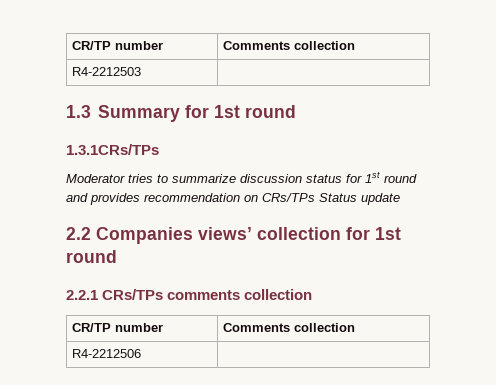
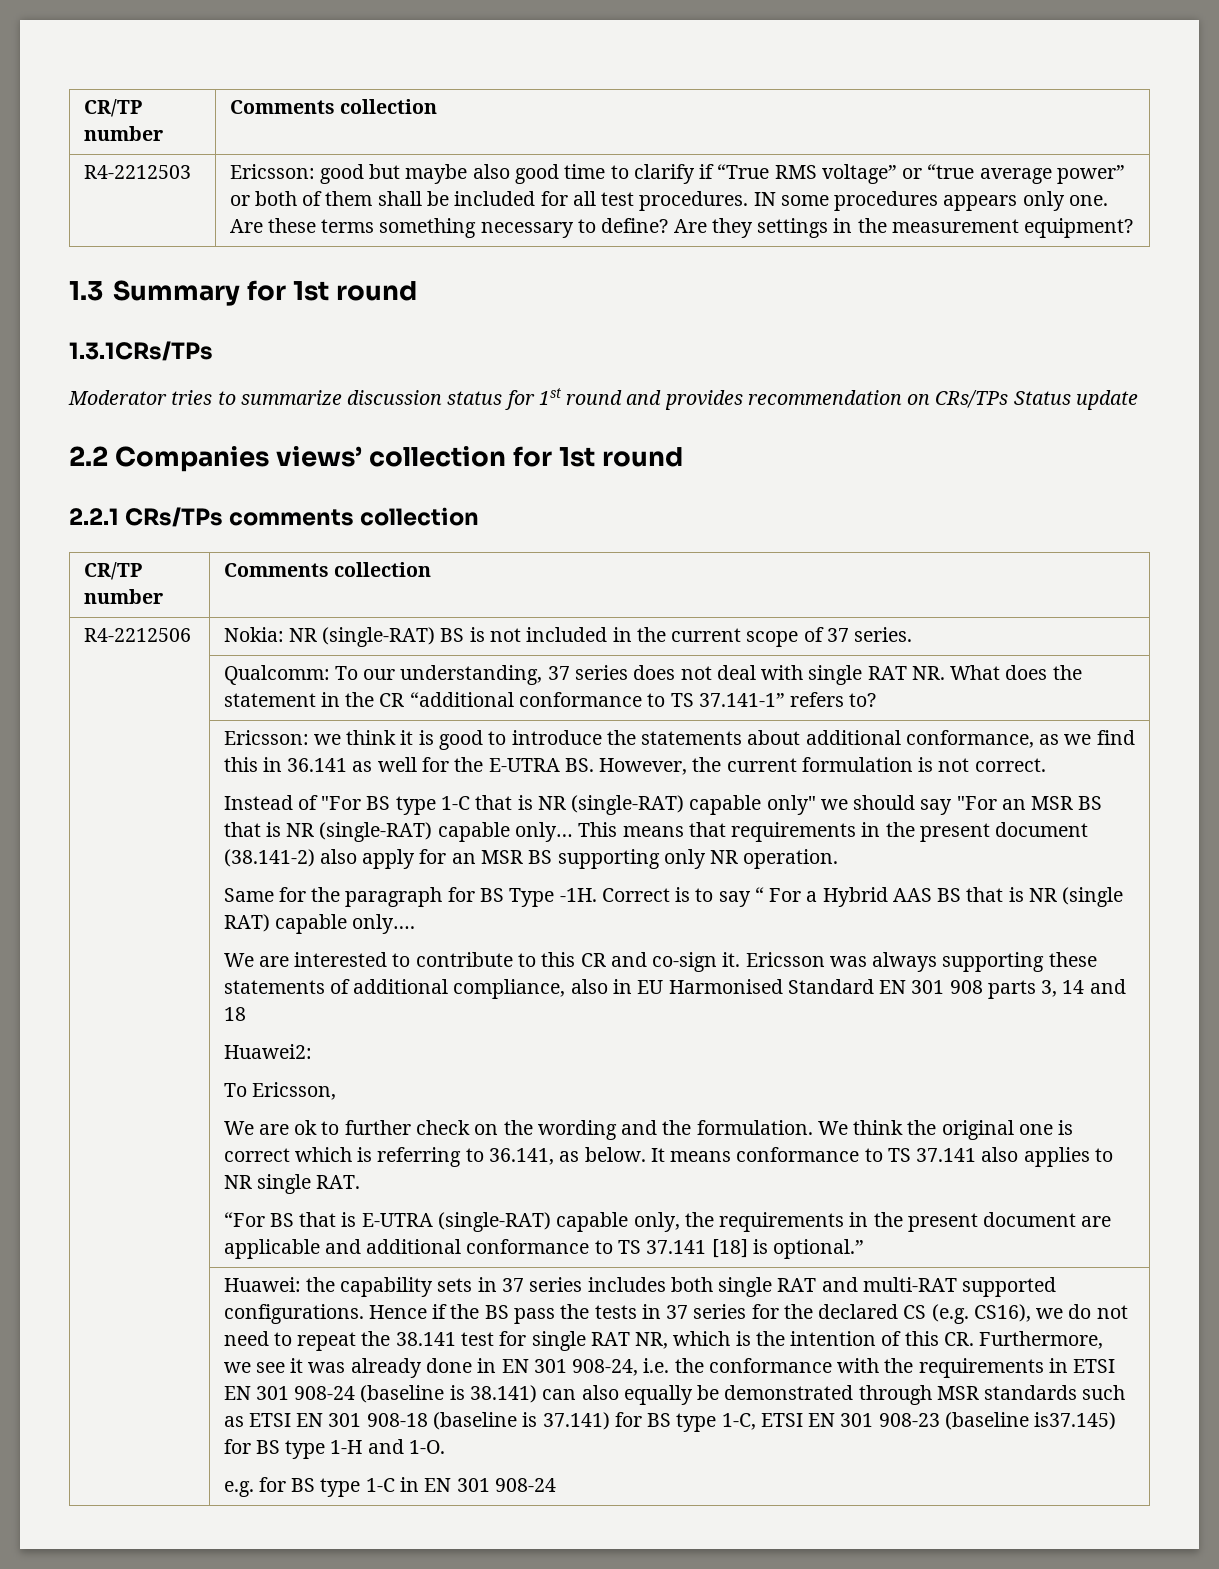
(141, 71) none -> [229,164,1125,184] [229,191,1108,211] [229,218,1134,238] Ericsson: good but maybe also good time to clarify if “True RMS voltage” or “true average power” or both of them shall be included for all test procedures. IN some procedures appears only one. Are these terms something necessary to define? Are they settings in the measurement equipment?
(141, 353) none -> [223,627,913,647] [223,665,1082,685] [223,692,877,707] [223,730,1135,750] [223,757,1046,775] [223,795,1103,815] [223,822,1089,842] [223,849,839,869] [223,887,1124,907] [223,914,416,934] [223,952,1097,972] [223,979,1126,999] [223,1007,246,1021] [223,1044,312,1059] [223,1082,336,1100] [223,1120,1074,1140] [223,1147,1113,1167] [223,1174,361,1194] [223,1212,1112,1232] [223,1239,865,1259] [223,1277,1057,1297] [223,1304,1128,1324] [223,1331,1104,1351] [223,1358,1116,1378] [223,1385,1126,1405] [223,1412,1117,1432] [223,1439,445,1459] [223,1477,556,1497] Nokia: NR (single-RAT) BS is not included in the current scope of 37 series. // | Qualcomm: To our understanding, 37 series does not deal with single RAT NR. What does the statement in the CR “additional conformance to TS 37.141-1” refers to? // | Ericsson: we think it is good to introduce the statements about additional conformance, as we find this in 36.141 as well for the E-UTRA BS. However, the current formulation is not correct. // Instead of "For BS type 1-C that is NR (single-RAT) capable only" we should say "For an MSR BS that is NR (single-RAT) capable only… This means that requirements in the present document (38.141-2) also apply for an MSR BS supporting only NR operation. // Same for the paragraph for BS Type -1H. Correct is to say “ For a Hybrid AAS BS that is NR (single RAT) capable only…. // We are interested to contribute to this CR and co-sign it. Ericsson was always supporting these statements of additional compliance, also in EU Harmonised Standard EN 301 908 parts 3, 14 and 18 // Huawei2: // To Ericsson, // We are ok to further check on the wording and the formulation. We think the original one is correct which is referring to 36.141, as below. It means conformance to TS 37.141 also applies to NR single RAT. // “For BS that is E-UTRA (single-RAT) capable only, the requirements in the present document are applicable and additional conformance to TS 37.141 [18] is optional.” // | Huawei: the capability sets in 37 series includes both single RAT and multi-RAT supported configurations. Hence if the BS pass the tests in 37 series for the declared CS (e.g. CS16), we do not need to repeat the 38.141 test for single RAT NR, which is the intention of this CR. Furthermore, we see it was already done in EN 301 908-24, i.e. the conformance with the requirements in ETSI EN 301 908-24 (baseline is 38.141) can also equally be demonstrated through MSR standards such as ETSI EN 301 908-18 (baseline is 37.141) for BS type 1-C, ETSI EN 301 908-23 (baseline is37.145) for BS type 1-H and 1-O. // e.g. for BS type 1-C in EN 301 908-24

